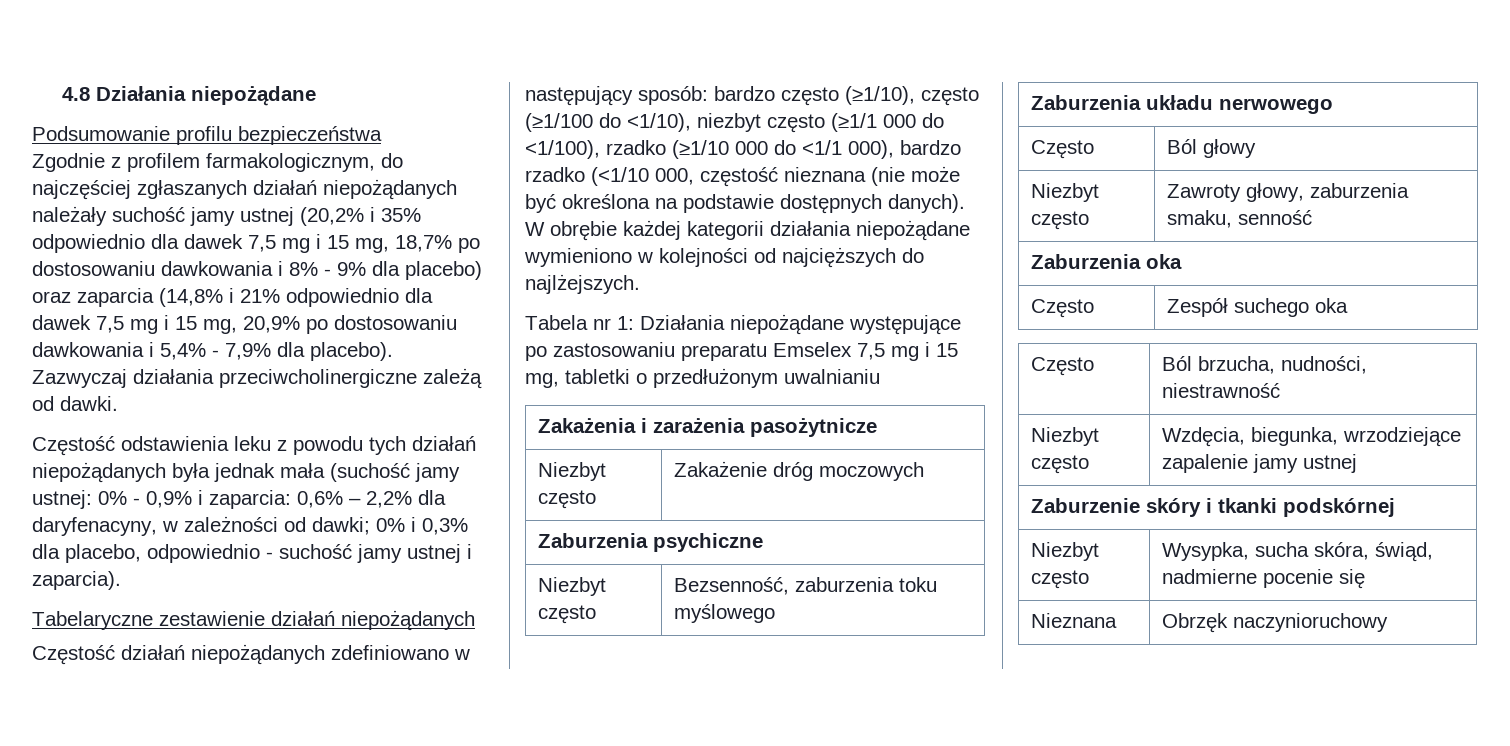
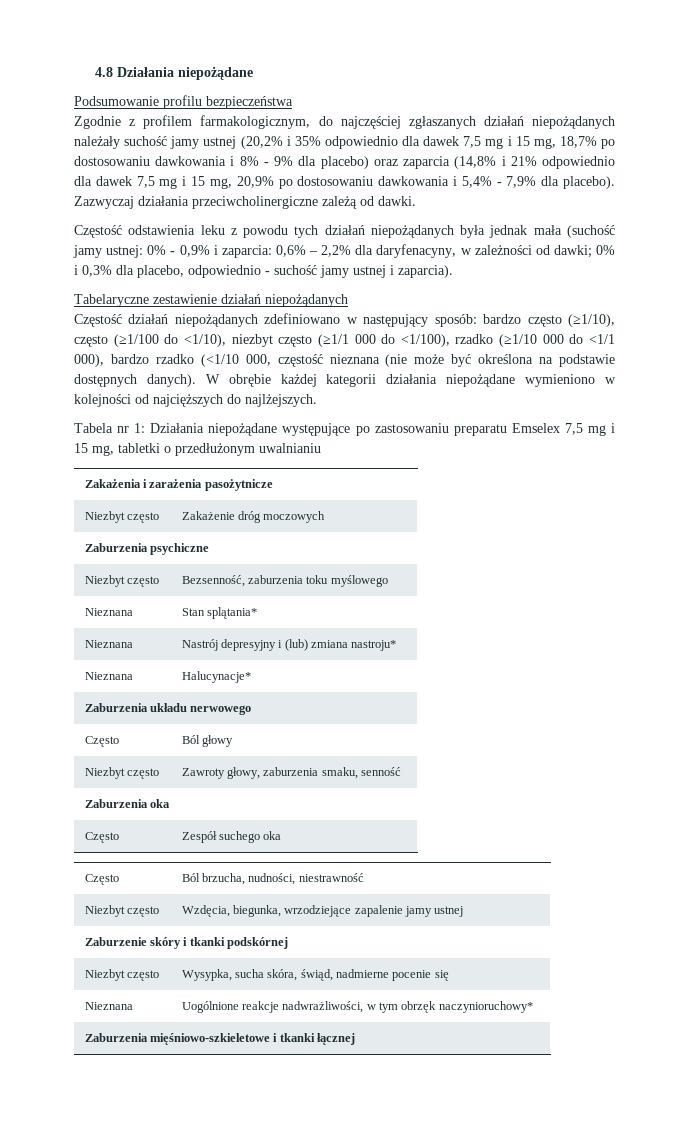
(775, 613) none -> [84,608,133,616] [181,607,257,619] [84,640,133,648] [181,639,397,651] [84,672,133,680] [181,671,251,683] // Nieznana | Stan splątania* // Nieznana | Nastrój depresyjny i (lub) zmiana nastroju* // Nieznana | Halucynacje*
[1161,613,1388,633] Obrzęk naczynioruchowy -> [181,1001,533,1013] [84,1033,356,1045] Uogólnione reakcje nadwrażliwości, w tym obrzęk naczynioruchowy* // Zaburzenia mięśniowo-szkieletowe i tkanki łącznej

